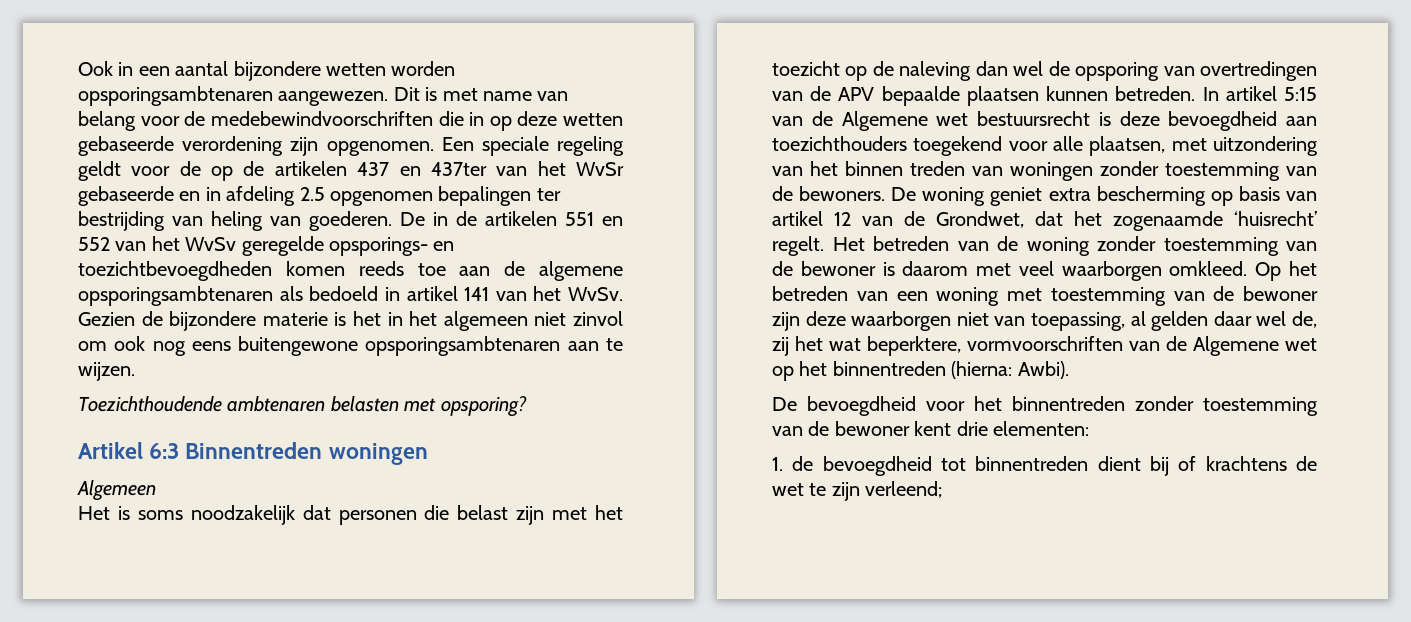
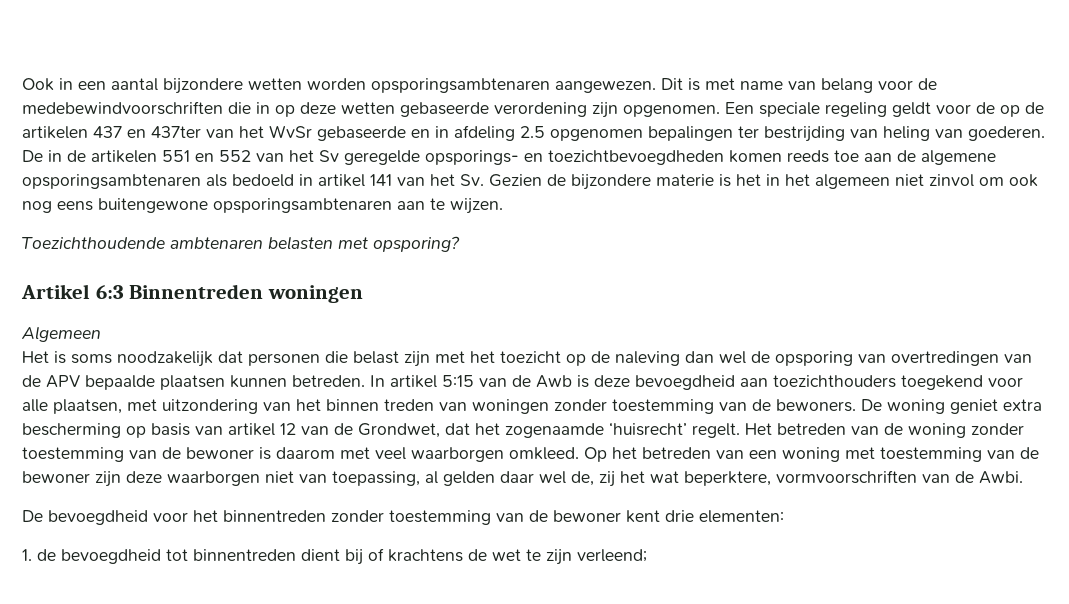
[185,237,237,251] WvSv -> [319,150,339,162] Sv
[568,287,623,301] WvSv. -> [460,174,484,186] Sv.
[841,111,1090,131] Algemene wet bestuursrecht -> [536,375,572,388] Awb
[1193,336,1317,356] [772,361,1069,381] Algemene wet op het binnentreden (hierna: Awbi). -> [979,471,1023,484] Awbi.

